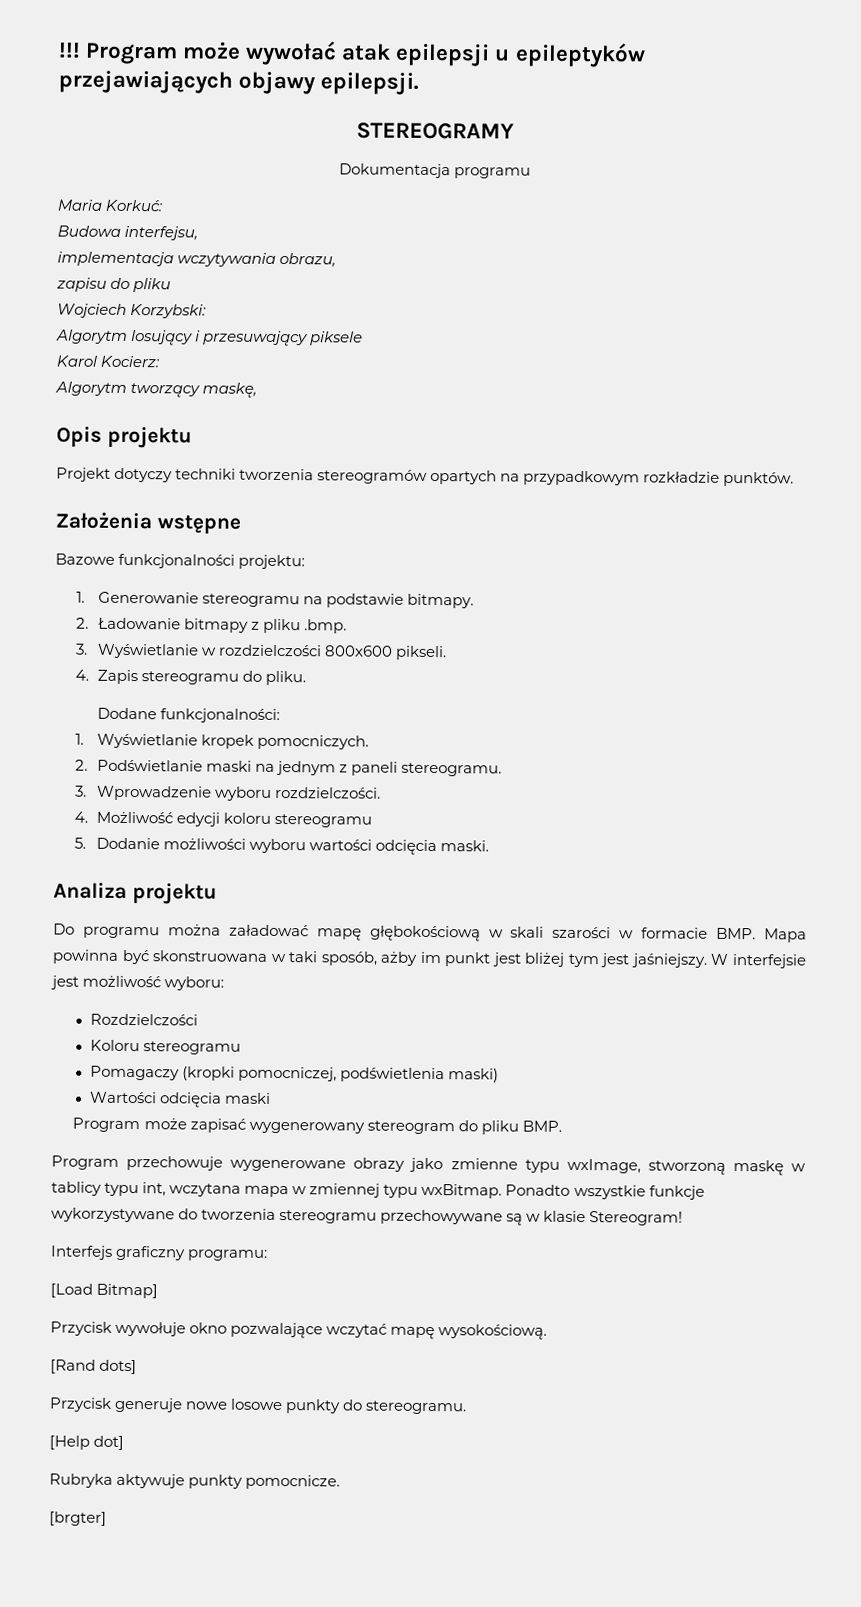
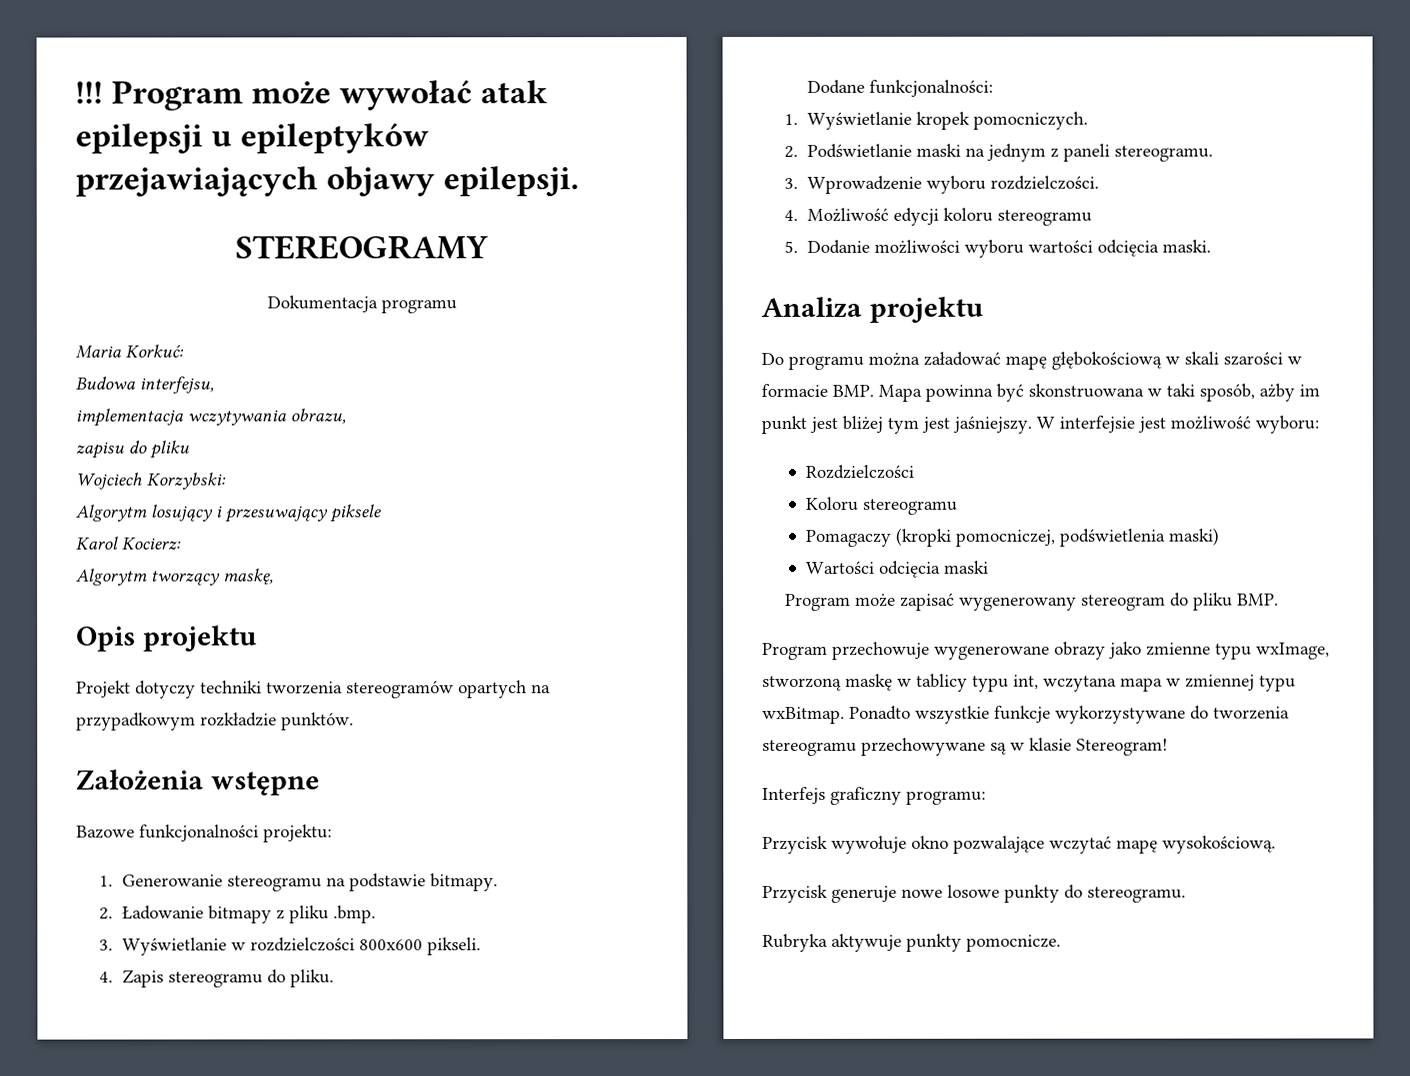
[50,1283,159,1299] // [Load Bitmap] -> (986, 797) none
[50,1359,138,1375] // [Rand dots] -> (1276, 844) none
[49,1435,125,1450] // [Help dot] -> (1186, 894) none
[49,1511,107,1526] // [brgter] -> (1061, 943) none

